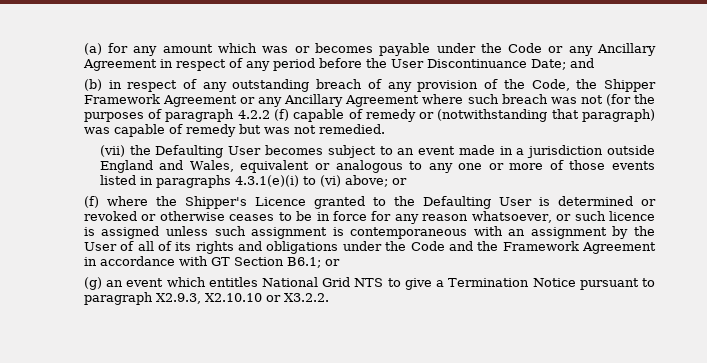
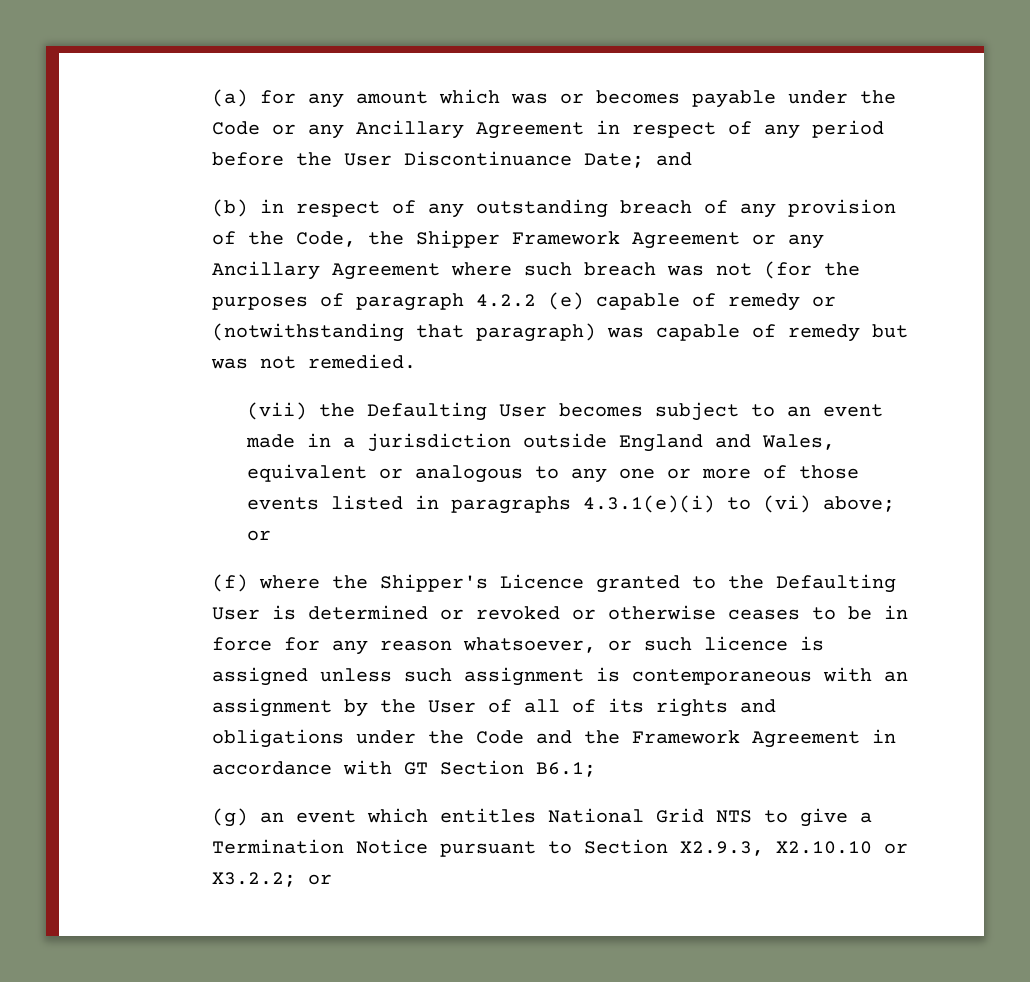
[274,109,290,121] (f) -> [548,292,585,310] (e)
[324,259,340,266] or -> (597, 769) none
[83,292,153,305] paragraph -> [584,839,669,854] Section
[283,293,329,302] X3.2.2. -> [212,872,333,887] X3.2.2; or

